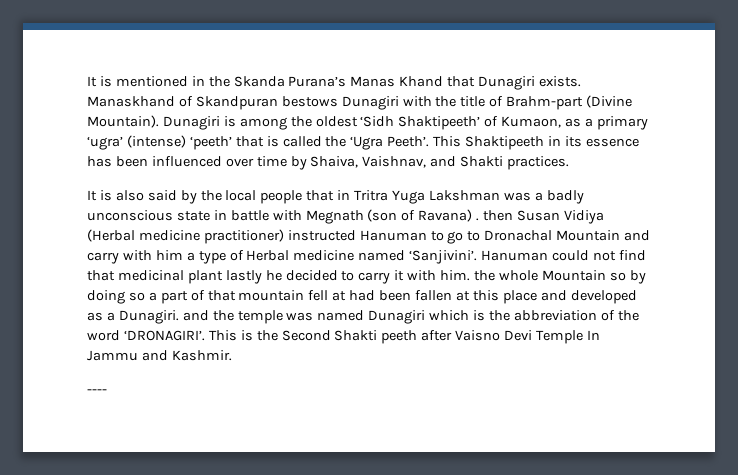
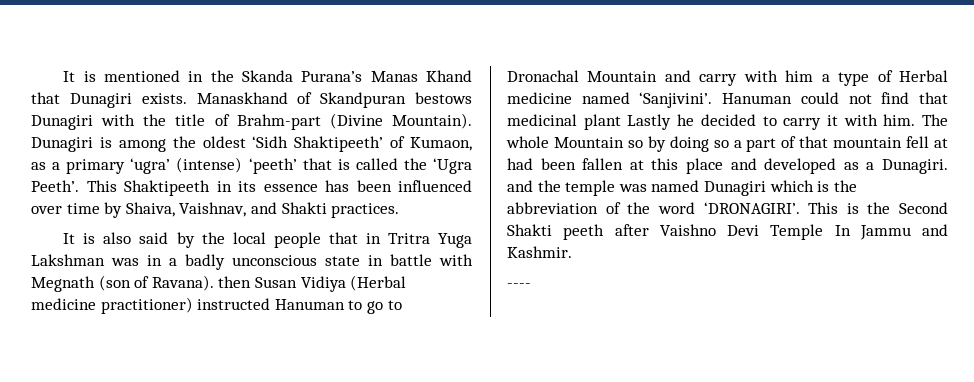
(531, 196) none -> [147,255,162,266] in
[418,209,480,222] Ravana) . -> [151,275,214,291] Ravana).
[225,270,262,284] lastly -> [627,114,672,130] Lastly
[474,270,496,281] the -> [922,114,948,126] The
[455,330,501,341] Vaisno -> [659,224,716,236] Vaishno

